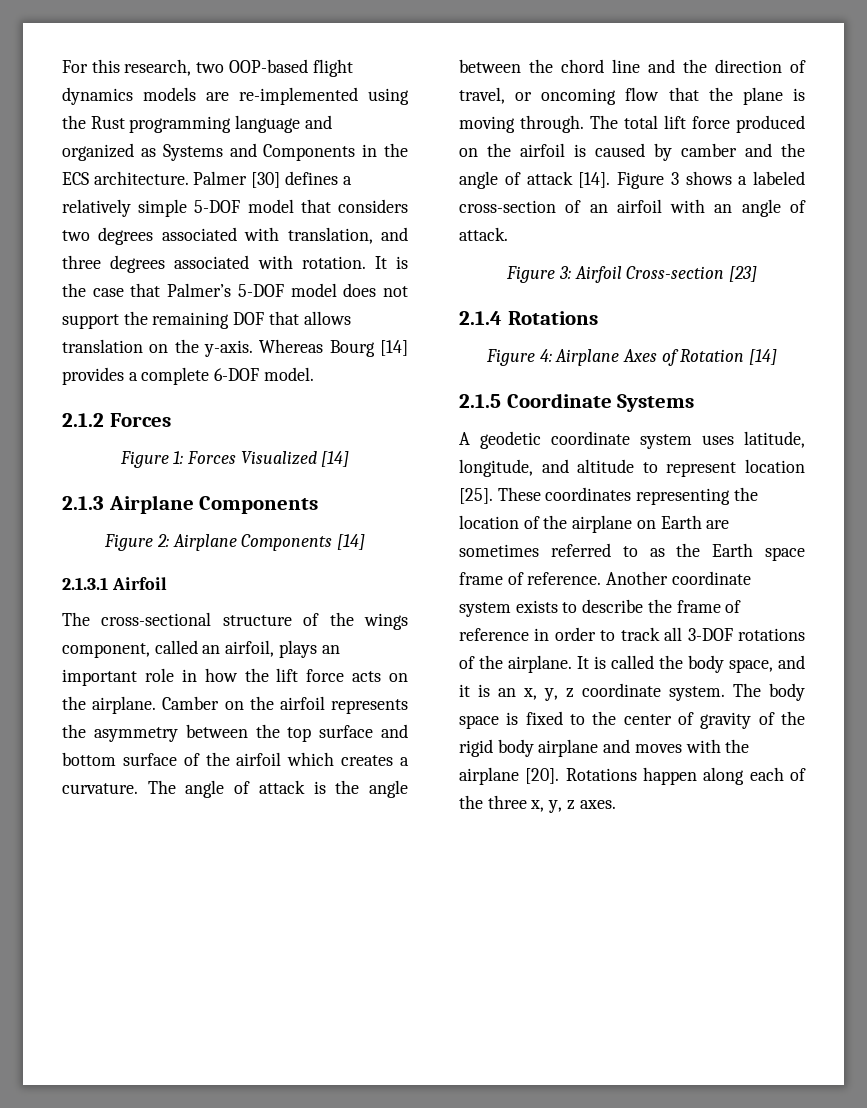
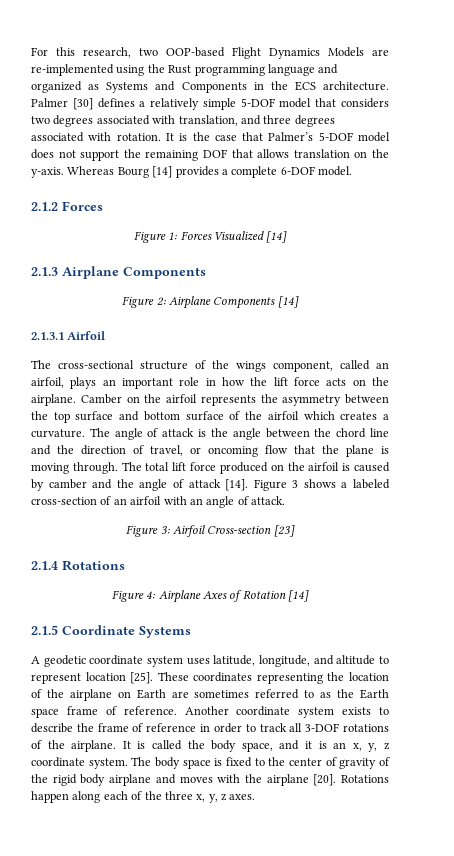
[312,59,353,77] [62,87,196,105] flight dynamics models -> [232,47,364,59] Flight Dynamics Models

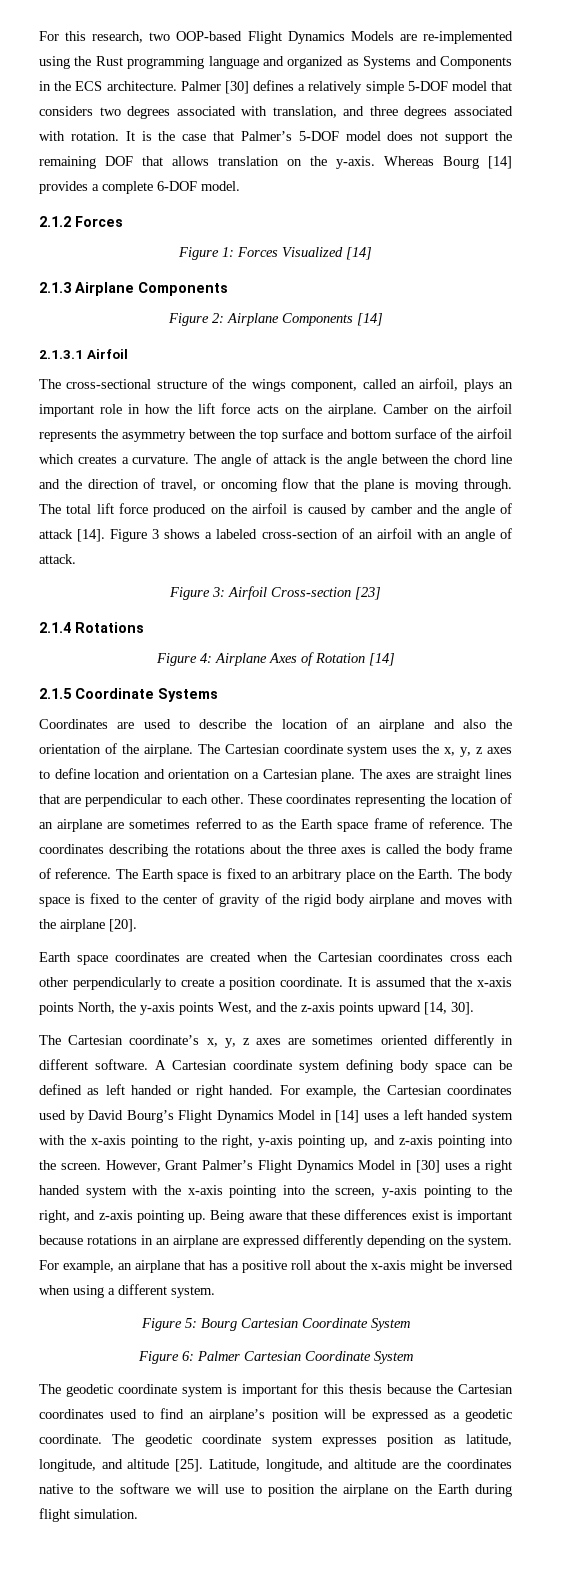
[31,655,390,667] [31,672,154,684] A geodetic coordinate system uses latitude, longitude, and altitude to represent location [25]. -> [39,718,512,732] [39,743,512,757] [39,768,513,782] [39,794,244,807] Coordinates are used to describe the location of an airplane and also the orientation of the airplane. The Cartesian coordinate system uses the x, y, z axes to define location and orientation on a Cartesian plane. The axes are straight lines that are perpendicular to each other.
[46,689,166,701] the airplane on Earth -> [39,819,103,832] an airplane
[184,706,389,718] [31,723,389,733] [31,740,391,752] [31,757,128,769] Another coordinate system exists to describe the frame of reference in order to track all 3-DOF rotations of the airplane. It is called the body space, and it is an x, y, z coordinate system. -> [489,819,512,829] [39,843,512,857] [39,868,454,882] The coordinates describing the rotations about the three axes is called the body frame of reference. The Earth space is fixed to an arbitrary place on the Earth.
[340,775,389,783] [31,791,256,803] Rotations happen along each of the three x, y, z axes. -> [39,952,514,965] [39,977,512,990] [39,1002,474,1015] [39,1034,513,1048] [39,1059,512,1073] [39,1084,512,1098] [39,1109,514,1123] [39,1135,512,1148] [39,1160,512,1173] [39,1185,513,1198] [39,1209,512,1223] [39,1234,512,1248] [39,1260,513,1273] [39,1284,215,1298] [140,1318,410,1331] [137,1351,413,1364] [39,1383,514,1397] [39,1408,513,1422] [39,1434,512,1447] [39,1459,512,1472] [39,1483,513,1497] [39,1508,138,1522] // Earth space coordinates are created when the Cartesian coordinates cross each other perpendicularly to create a position coordinate. It is assumed that the x-axis points North, the y-axis points West, and the z-axis points upward [14, 30]. // The Cartesian coordinate’s x, y, z axes are sometimes oriented differently in different software. A Cartesian coordinate system defining body space can be defined as left handed or right handed. For example, the Cartesian coordinates used by David Bourg’s Flight Dynamics Model in [14] uses a left handed system with the x-axis pointing to the right, y-axis pointing up, and z-axis pointing into the screen. However, Grant Palmer’s Flight Dynamics Model in [30] uses a right handed system with the x-axis pointing into the screen, y-axis pointing to the right, and z-axis pointing up. Being aware that these differences exist is important because rotations in an airplane are expressed differently depending on the system. For example, an airplane that has a positive roll about the x-axis might be inversed when using a different system. // Figure 5: Bourg Cartesian Coordinate System // Figure 6: Palmer Cartesian Coordinate System // The geodetic coordinate system is important for this thesis because the Cartesian coordinates used to find an airplane’s position will be expressed as a geodetic coordinate. The geodetic coordinate system expresses position as latitude, longitude, and altitude [25]. Latitude, longitude, and altitude are the coordinates native to the software we will use to position the airplane on the Earth during flight simulation.

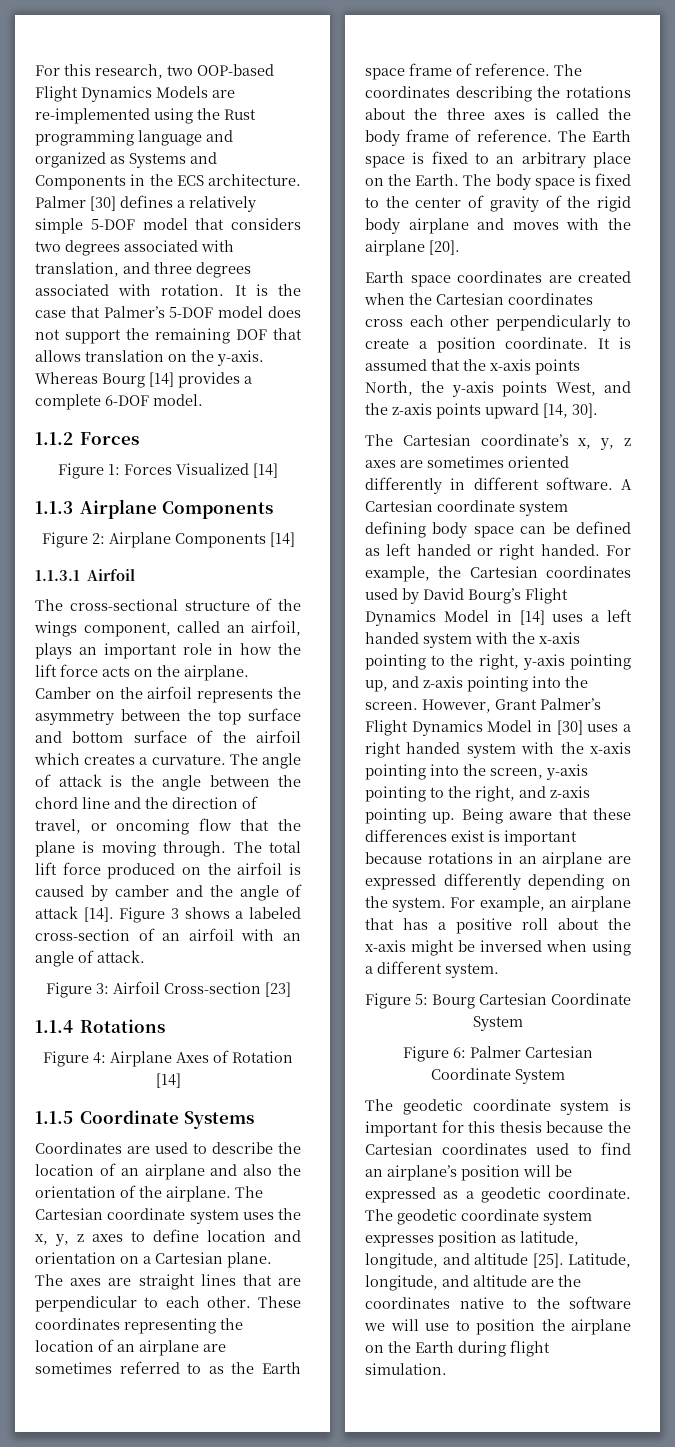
[39,216,71,227] 2.1.2 -> [35,432,73,445] 1.1.2
[39,282,72,293] 2.1.3 -> [35,501,73,514] 1.1.3
[39,350,83,359] 2.1.3.1 -> [35,570,80,581] 1.1.3.1
[39,622,71,633] 2.1.4 -> [35,1020,73,1033] 1.1.4
[39,688,72,699] 2.1.5 -> [35,1111,73,1124] 1.1.5

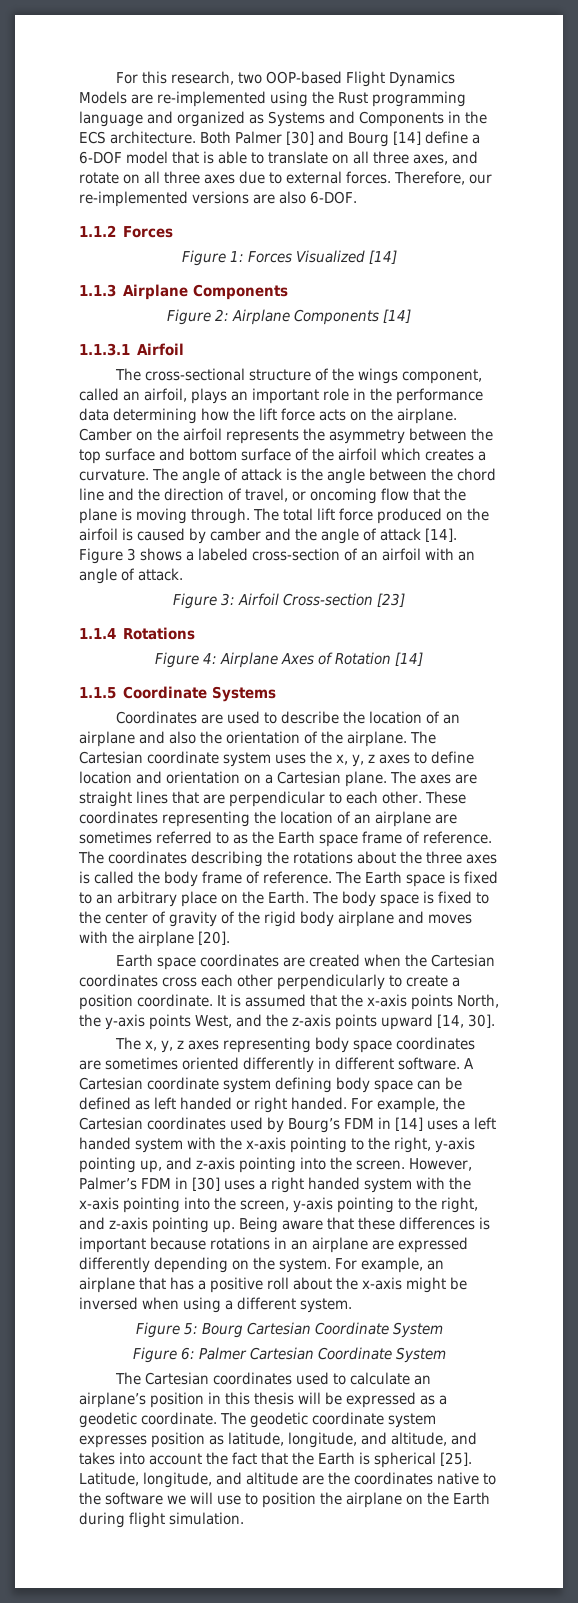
(301, 180) none -> [200,131,231,144] Both
[120,195,256,212] [35,218,301,234] [35,240,234,256] [35,262,251,278] [35,284,301,296] [35,306,301,318] [35,328,302,344] [35,350,264,366] [35,372,252,388] [35,394,203,410] defines a relatively simple 5-DOF model that considers two degrees associated with translation, and three degrees associated with rotation. It is the case that Palmer’s 5-DOF model does not support the remaining DOF that allows translation on the y-axis. Whereas Bourg [14] provides a complete 6-DOF model. -> [318,131,480,147] [79,151,478,165] [79,171,492,185] [79,191,357,207] and Bourg [14] define a 6-DOF model that is able to translate on all three axes, and rotate on all three axes due to external forces. Therefore, our re-implemented versions are also 6-DOF.
(234, 649) none -> [370,388,483,404] [79,408,197,424] the performance data determining
[402,434,631,450] [365,460,396,468] Cartesian coordinate’s x, y, z axes -> [145,1037,476,1053] x, y, z axes representing body space coordinates
[423,588,568,604] [365,610,489,626] David Bourg’s Flight Dynamics Model -> [288,1118,374,1133] Bourg’s FDM
[495,698,601,710] [365,720,533,736] Grant Palmer’s Flight Dynamics Model -> [79,1177,171,1190] Palmer’s FDM
[451,830,485,842] exist -> (475, 1223) none
[402,1099,631,1115] [365,1120,631,1137] geodetic coordinate system is important for this thesis because the -> (142, 1378) none
[601,1142,631,1155] find -> [350,1372,411,1385] calculate
(520, 1173) none -> [208,1392,294,1405] in this thesis
[474,1253,528,1265] altitude -> [391,1432,477,1446] [79,1452,436,1468] altitude, and takes into account the fact that the Earth is spherical

